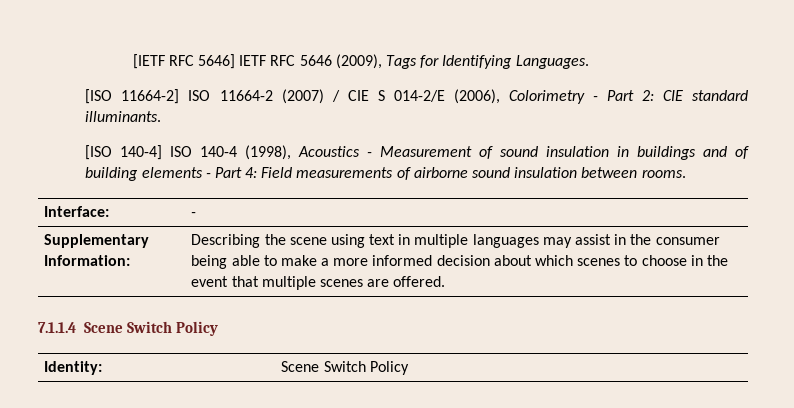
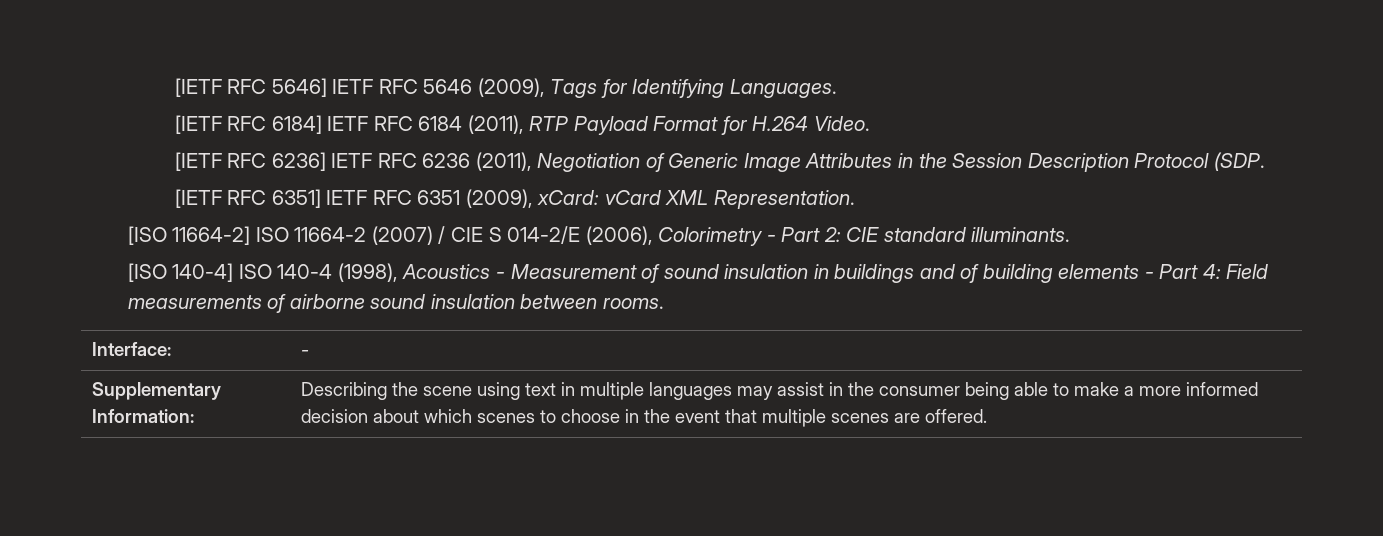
(589, 62) none -> [174,115,870,135] [174,152,1265,172] [174,189,855,209] // [IETF RFC 6184] IETF RFC 6184 (2011), RTP Payload Format for H.264 Video. // [IETF RFC 6236] IETF RFC 6236 (2011), Negotiation of Generic Image Attributes in the Session Description Protocol (SDP. // [IETF RFC 6351] IETF RFC 6351 (2009), xCard: vCard XML Representation.
[38,321,218,336] [44,361,103,375] [281,361,409,375] // 7.1.1.4 Scene Switch Policy // Identity: | Scene Switch Policy -> (988, 416) none

